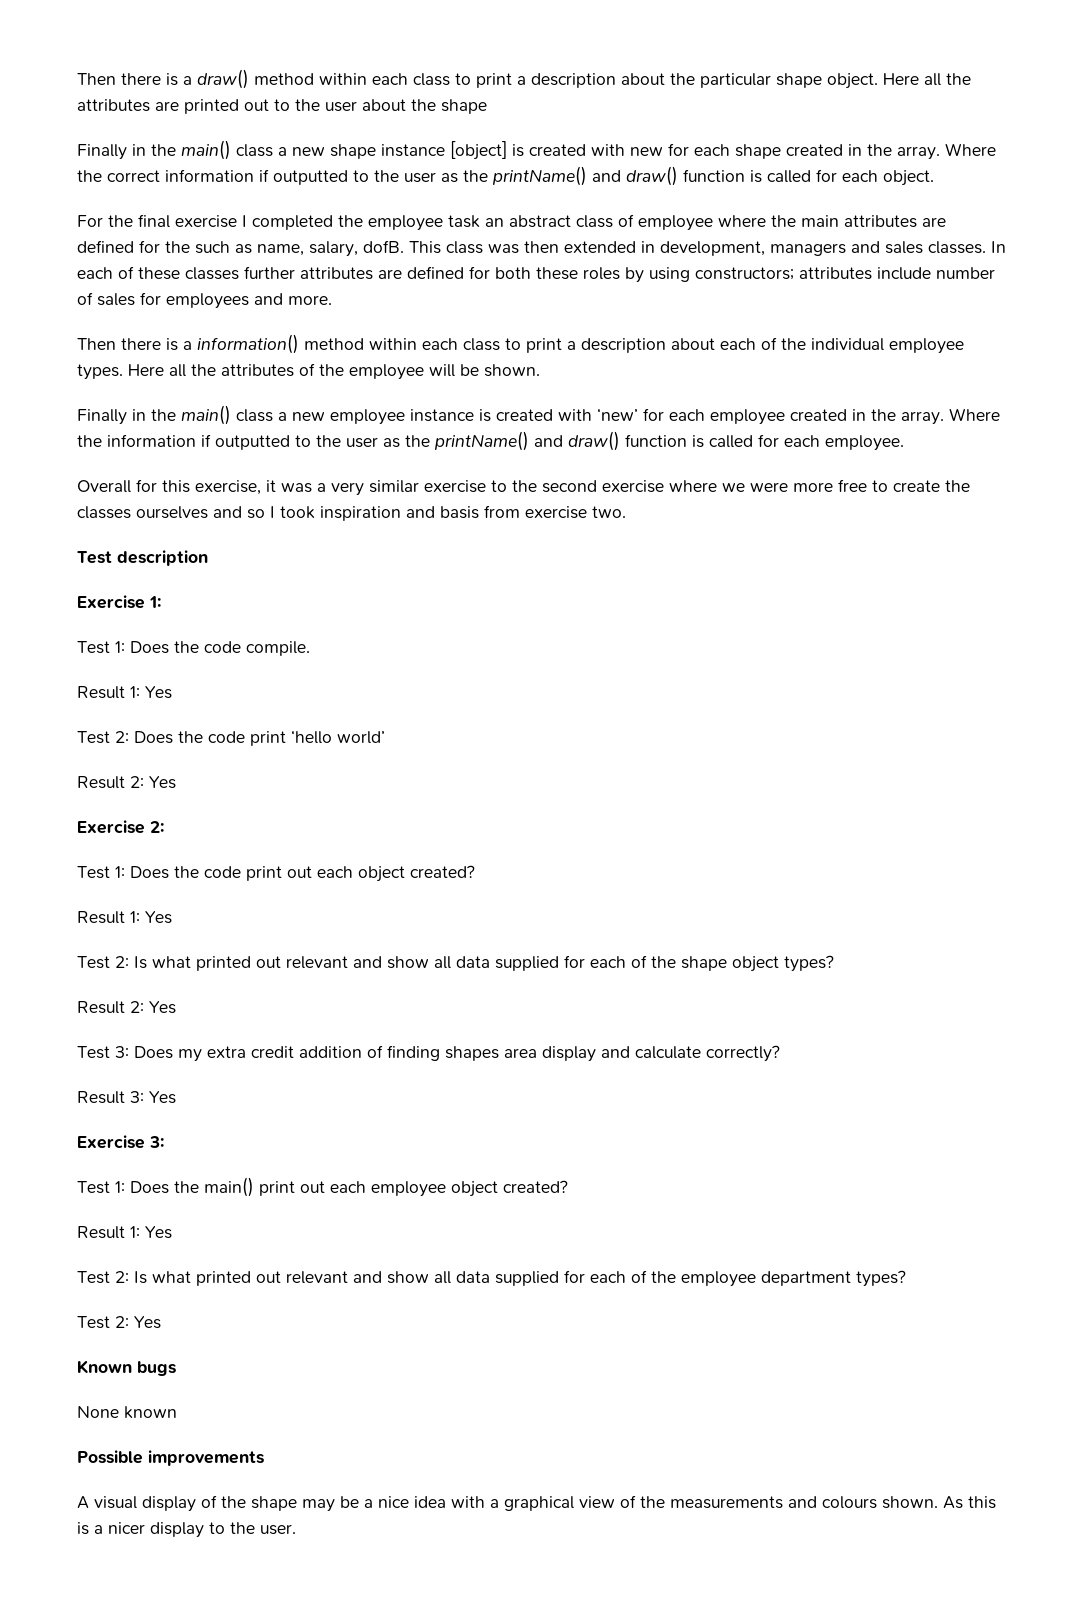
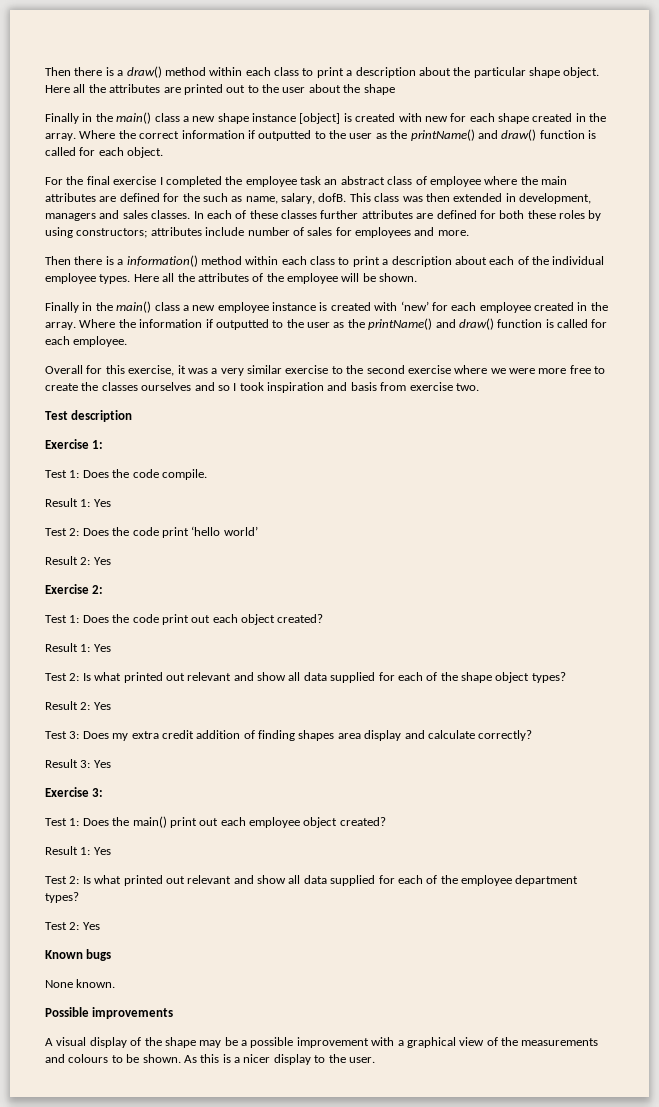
[124,1406,177,1419] known -> [76,979,116,988] known.
[378,1496,446,1508] nice idea -> [250,1037,369,1048] possible improvement
(877, 1502) none -> [111,1054,140,1063] to be

